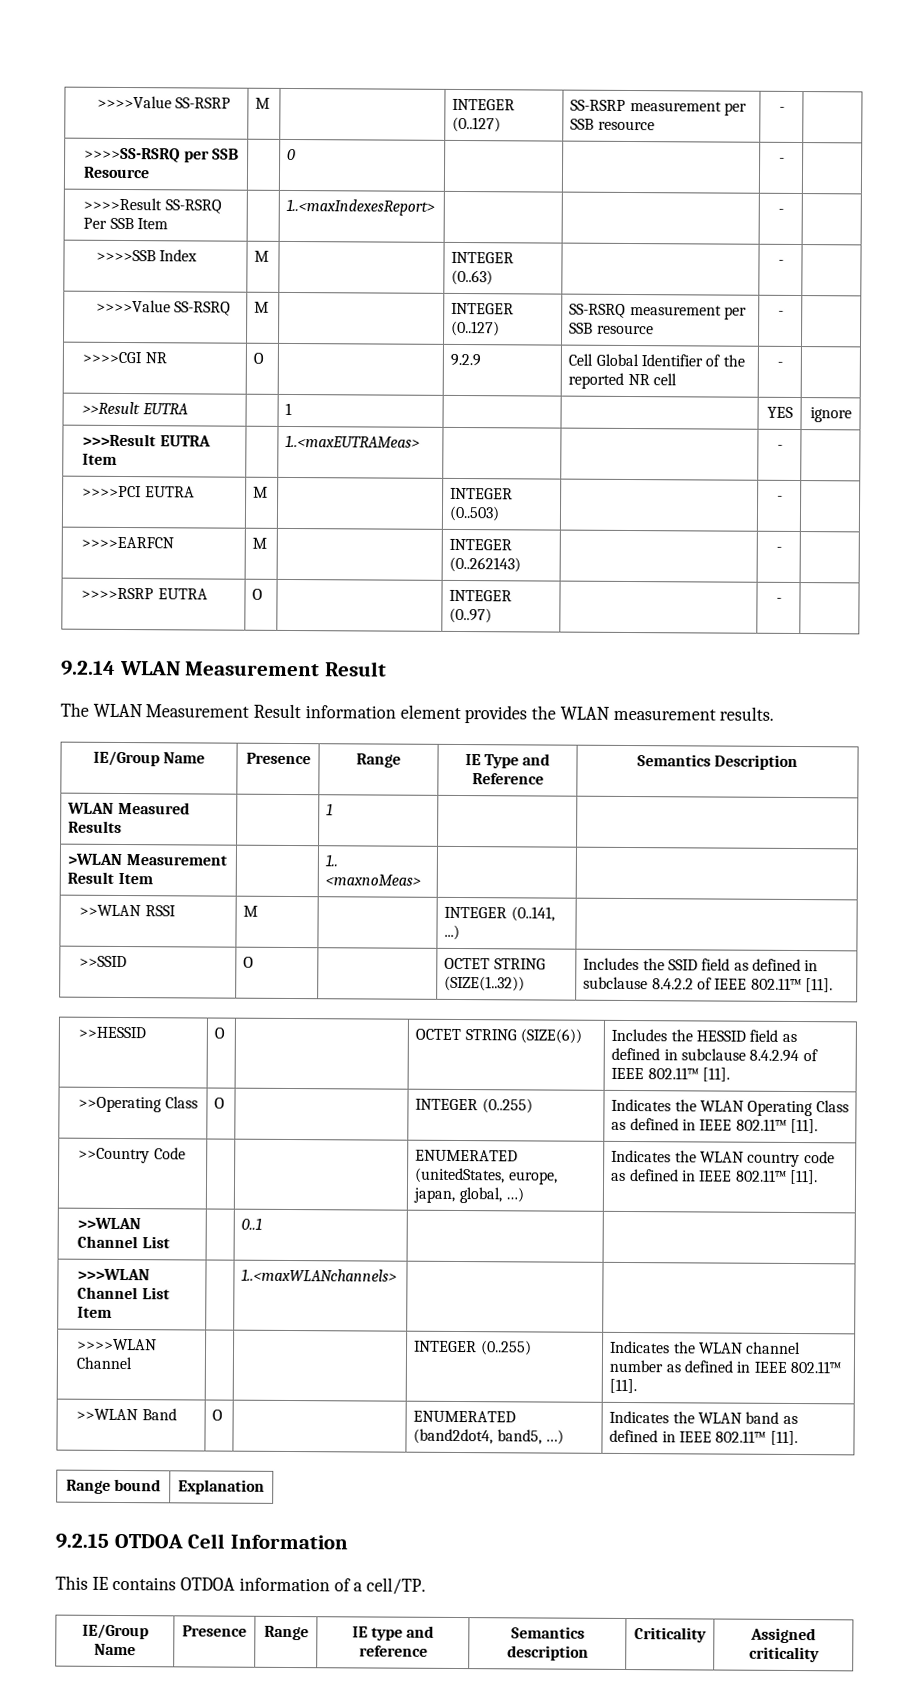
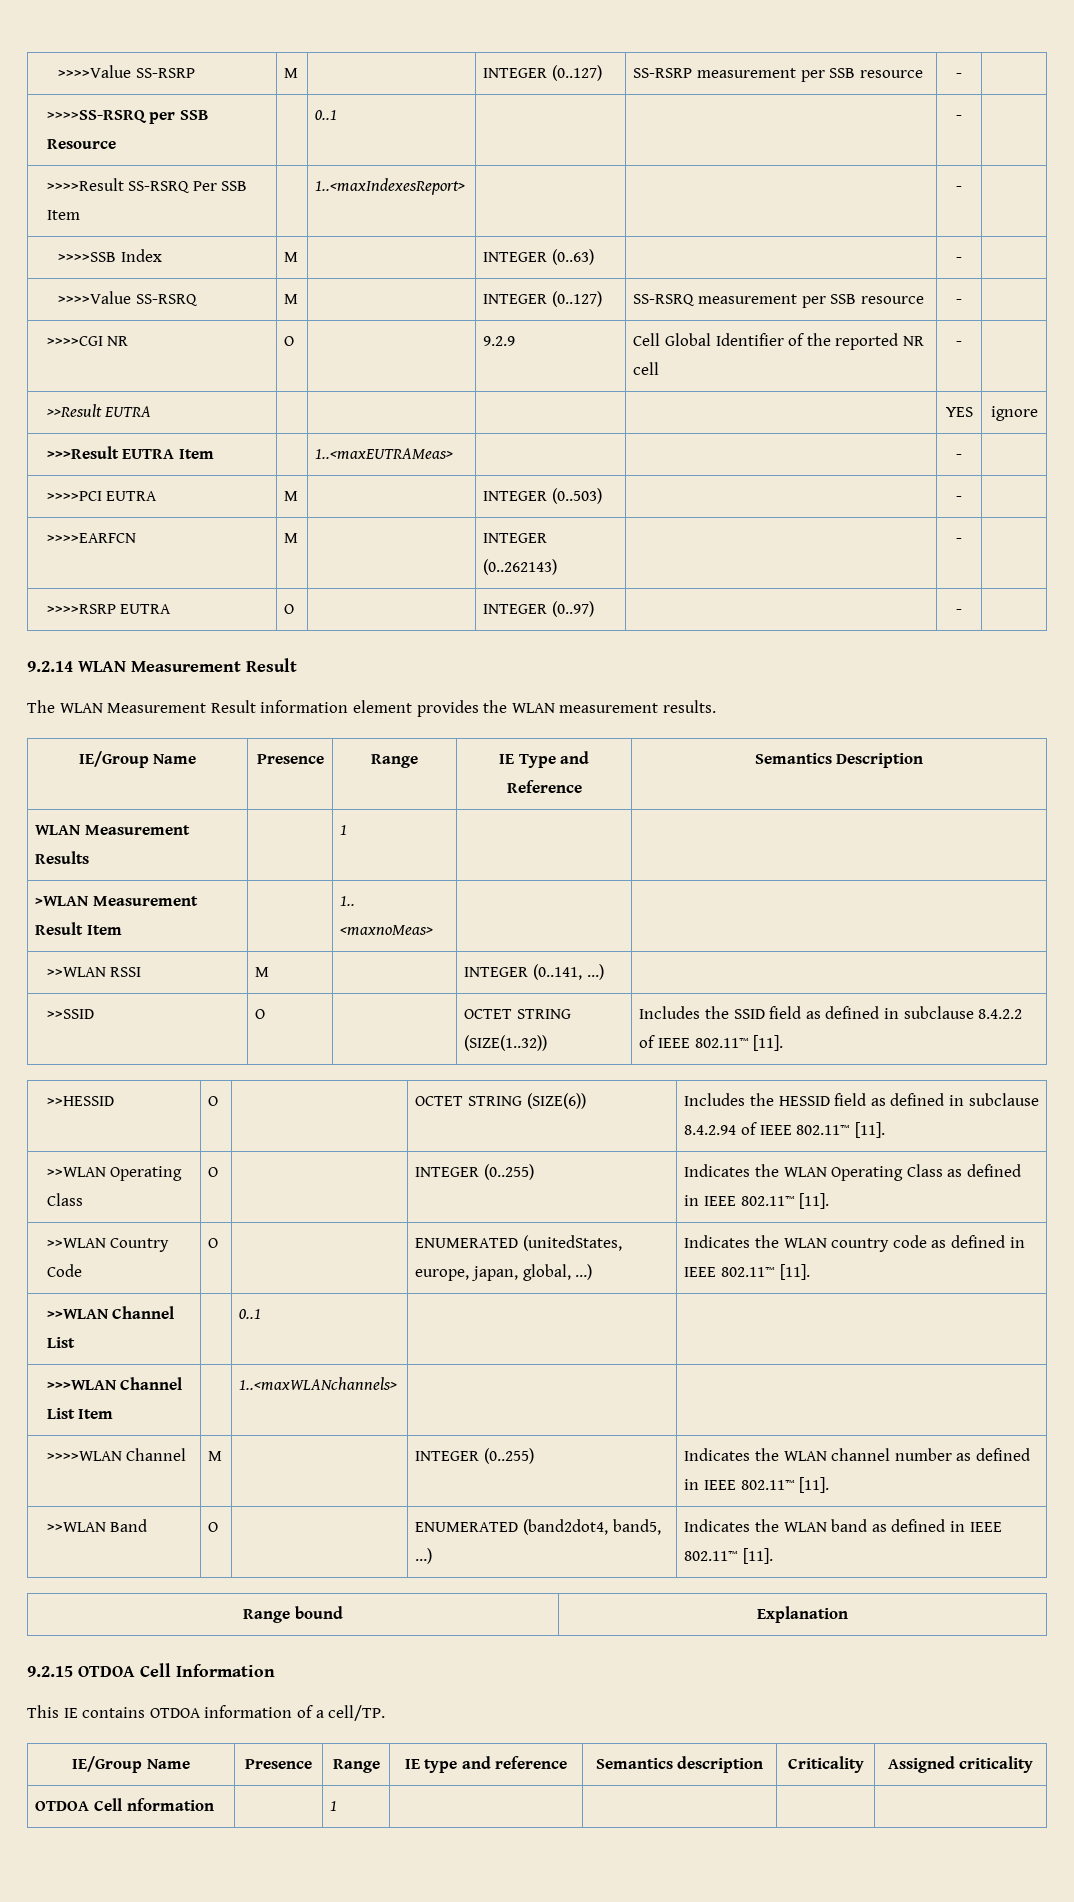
[287,148,297,161] 0 -> [315,110,338,120] 0..1
[285,402,293,416] 1 -> (152, 411) none
[117,801,190,815] Measured -> [84,825,190,835] Measurement
[78,1096,163,1113] >>Operating -> [46,1166,183,1181] >>WLAN Operating
[78,1147,151,1164] >>Country -> [46,1238,170,1252] >>WLAN Country
(186, 1153) none -> [208,1238,219,1248] O
(133, 1363) none -> [208,1451,223,1461] M
(820, 1654) none -> [35,1798,214,1811] [330,1801,338,1811] // OTDOA Cell nformation | | 1 | | | |

